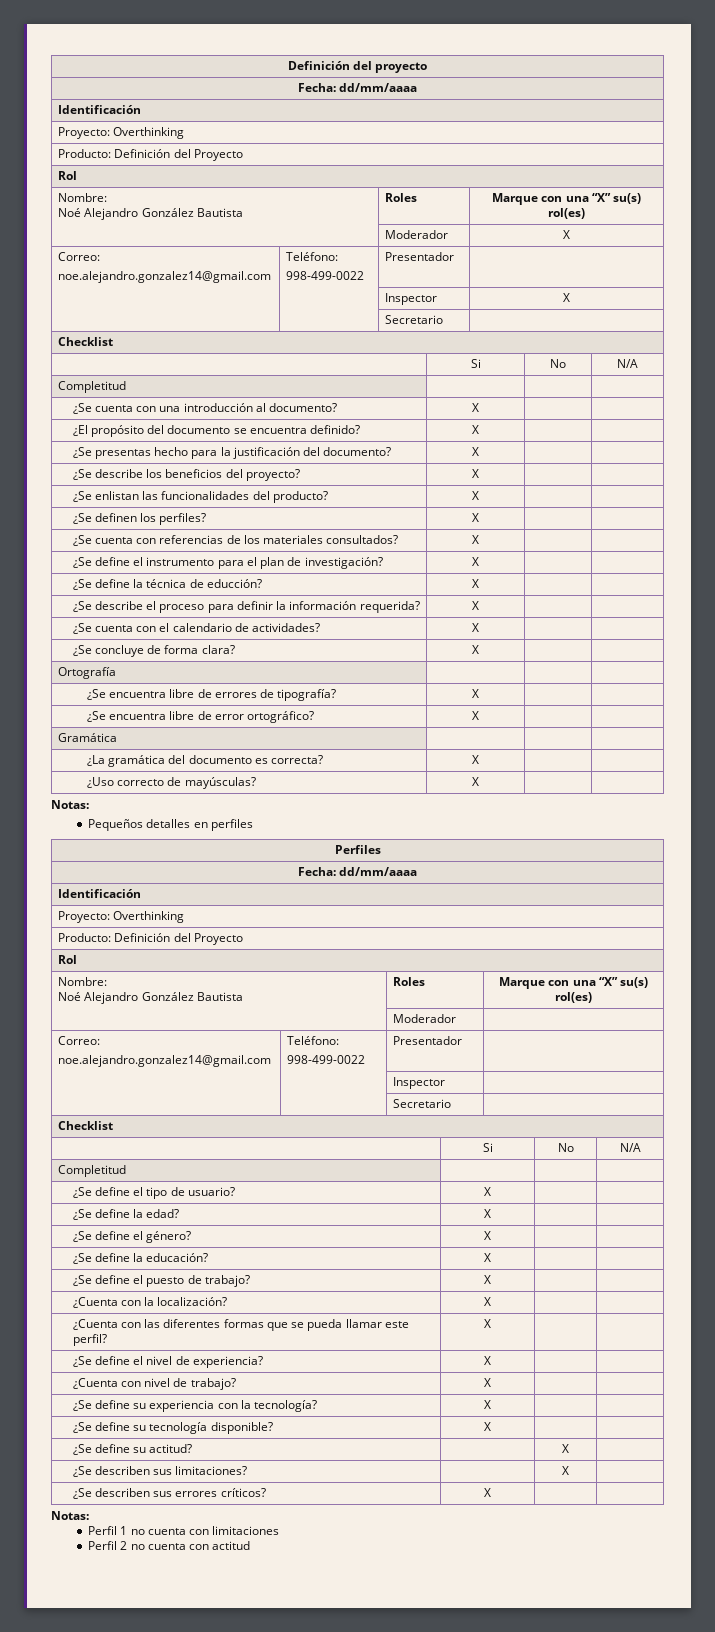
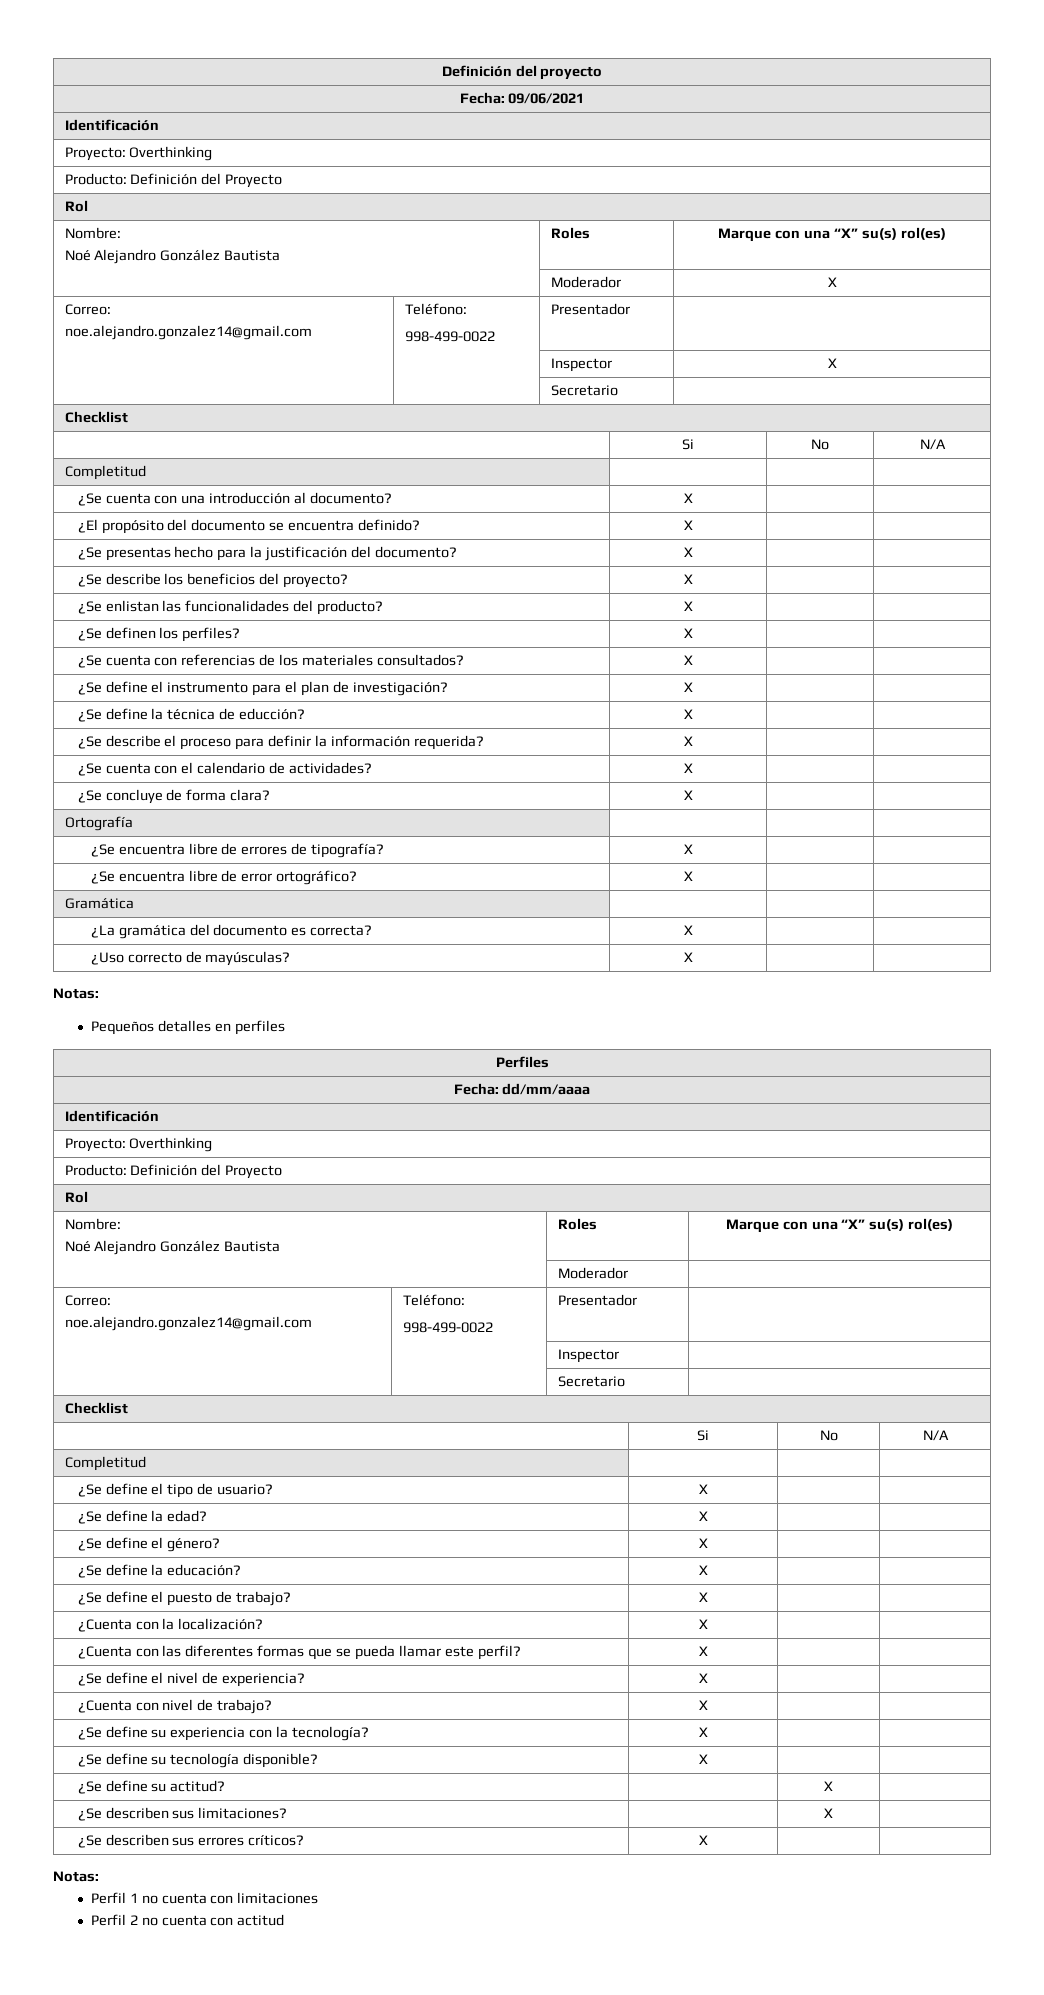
[339,83,418,92] dd/mm/aaaa -> [508,93,585,104] 09/06/2021

